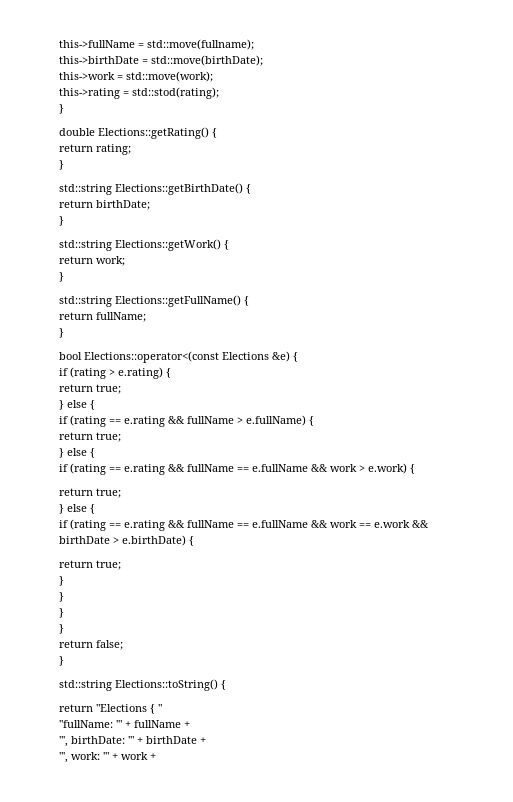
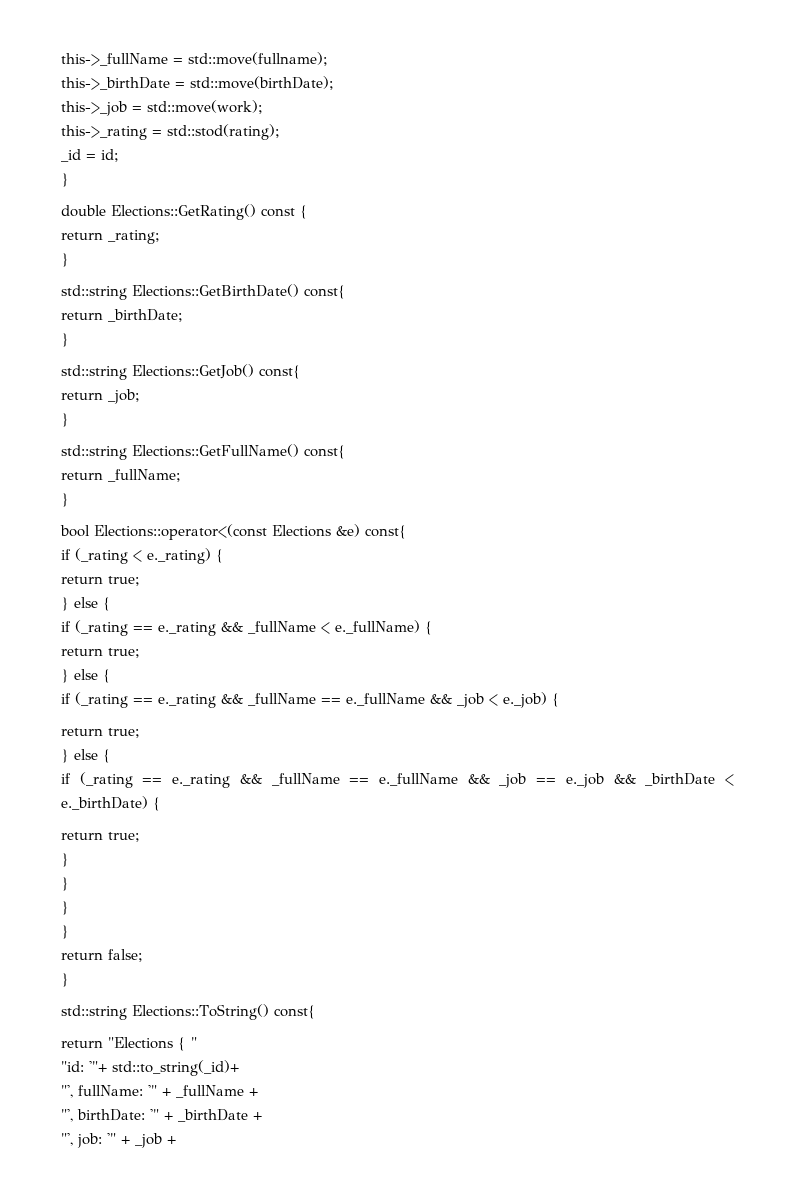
[59,40,135,48] this->fullName -> [61,53,168,66] this->_fullName
[59,56,139,64] this->birthDate -> [61,77,170,90] this->_birthDate
[59,72,115,80] this->work -> [61,101,127,116] this->_job
[59,88,120,99] this->rating -> [61,125,147,140] this->_rating
(219, 93) none -> [61,149,119,162] // _id = id;
[98,127,217,139] [59,144,131,155] [59,160,64,170] [59,183,251,195] [59,200,150,210] [59,216,64,226] [59,239,229,251] [59,256,125,266] [59,272,64,282] [59,295,249,307] [59,312,146,322] Elections::getRating() { // return rating; // } // std::string Elections::getBirthDate() { // return birthDate; // } // std::string Elections::getWork() { // return work; // } // std::string Elections::getFullName() { // return fullName; -> [111,204,308,220] [61,230,160,244] [61,253,69,267] [61,284,346,300] [61,309,183,322] [61,333,69,347] [61,364,301,380] [61,389,140,404] [61,413,69,427] [61,444,346,460] [61,469,181,482] Elections::GetRating() const { // return _rating; // } // std::string Elections::GetBirthDate() const{ // return _birthDate; // } // std::string Elections::GetJob() const{ // return _job; // } // std::string Elections::GetFullName() const{ // return _fullName;
[293,352,298,362] [59,367,171,379] [59,384,121,394] [59,400,95,410] [59,415,314,427] [59,432,121,442] [59,448,95,458] [59,463,415,475] [59,488,121,498] [59,504,95,514] [59,519,429,531] [59,535,186,546] { // if (rating > e.rating) { // return true; // } else { // if (rating == e.rating && fullName > e.fullName) { // return true; // } else { // if (rating == e.rating && fullName == e.fullName && work > e.work) { // return true; // } else { // if (rating == e.rating && fullName == e.fullName && work == e.work && birthDate > e.birthDate) -> [365,525,407,539] [61,548,224,564] [61,576,140,586] [61,597,111,611] [61,620,433,636] [61,648,140,658] [61,669,111,683] [61,692,560,708] [61,728,140,738] [61,749,111,763] [61,772,734,788] [61,796,148,810] const{ // if (_rating < e._rating) { // return true; // } else { // if (_rating == e._rating && _fullName < e._fullName) { // return true; // } else { // if (_rating == e._rating && _fullName == e._fullName && _job < e._job) { // return true; // } else { // if (_rating == e._rating && _fullName == e._fullName && _job == e._job && _birthDate < e._birthDate)
[115,679,226,691] Elections::toString() { -> [132,1004,316,1020] Elections::ToString() const{
[59,720,181,728] "fullName: '" + fullName -> [61,1060,239,1076] [61,1085,244,1098] "id: '"+ std::to_string(_id)+ // "', fullName: '" + _fullName
[146,736,206,744] [59,752,148,763] birthDate + // "', work: '" + work -> [178,1109,262,1122] [61,1133,162,1148] _birthDate + // "', job: '" + _job

